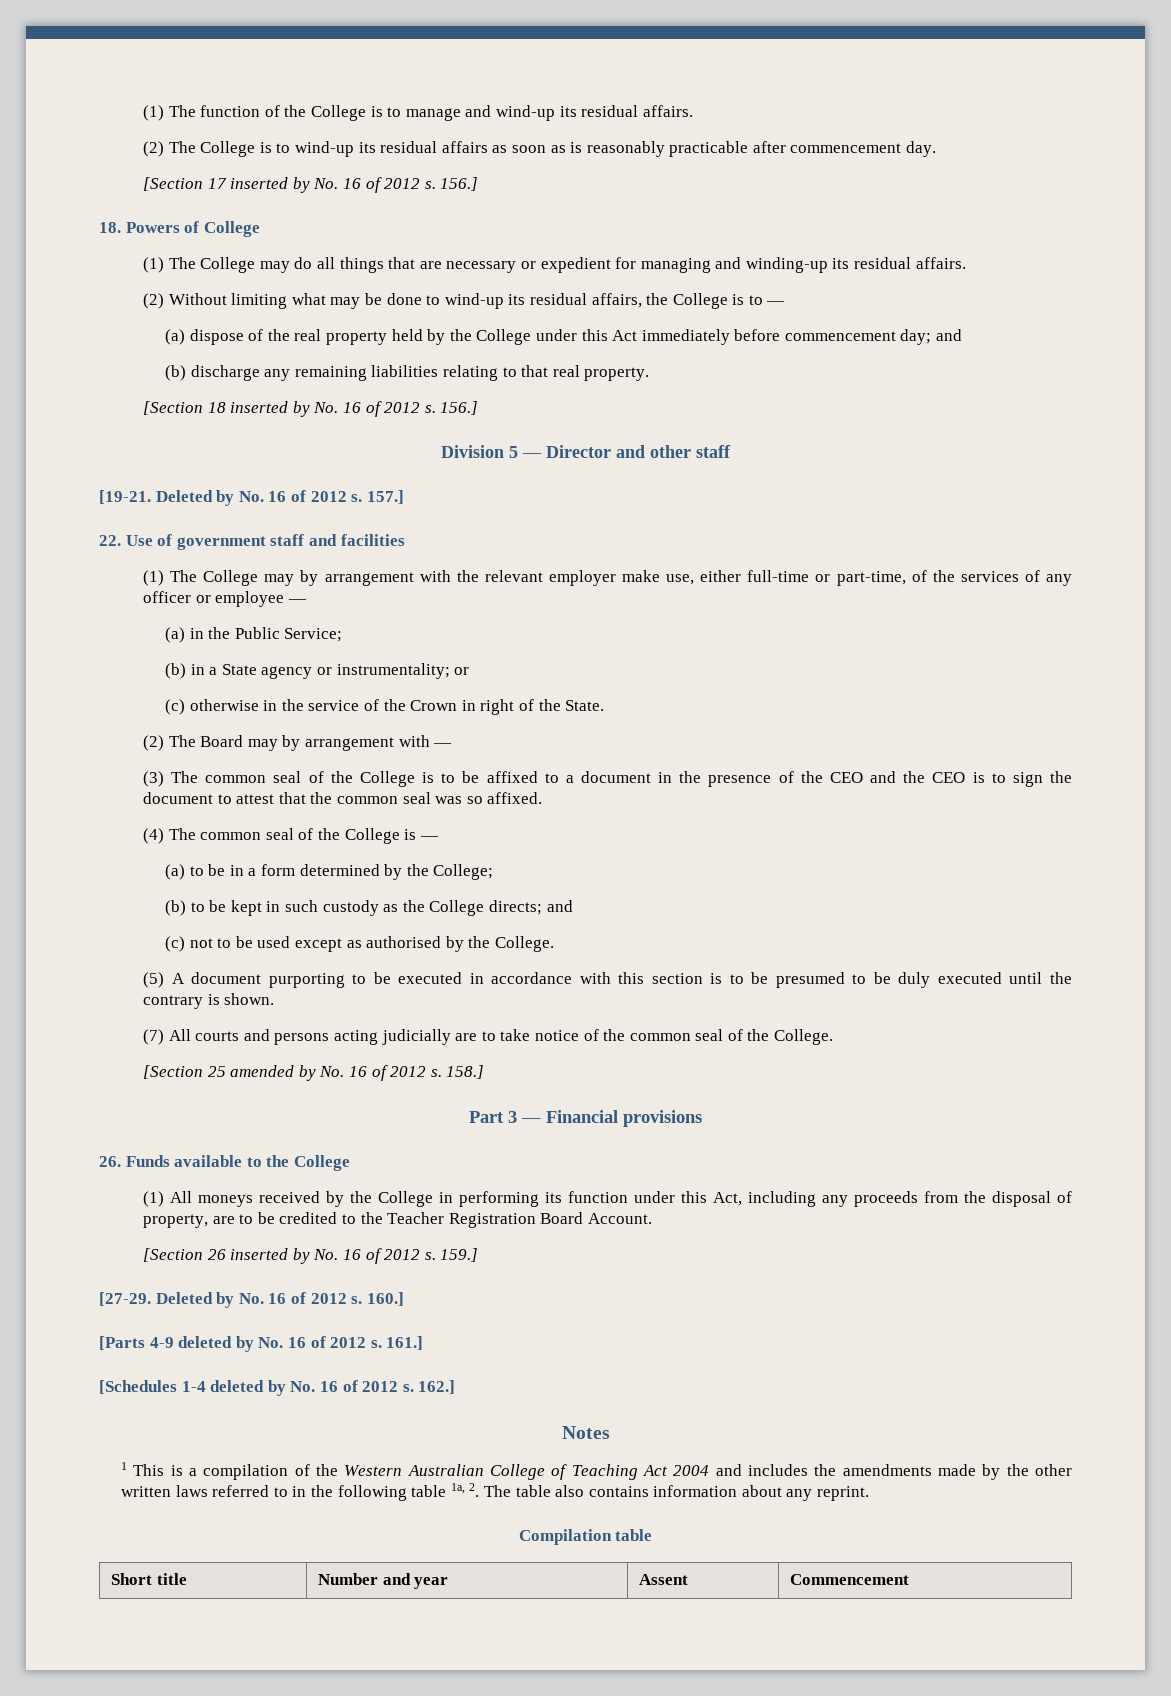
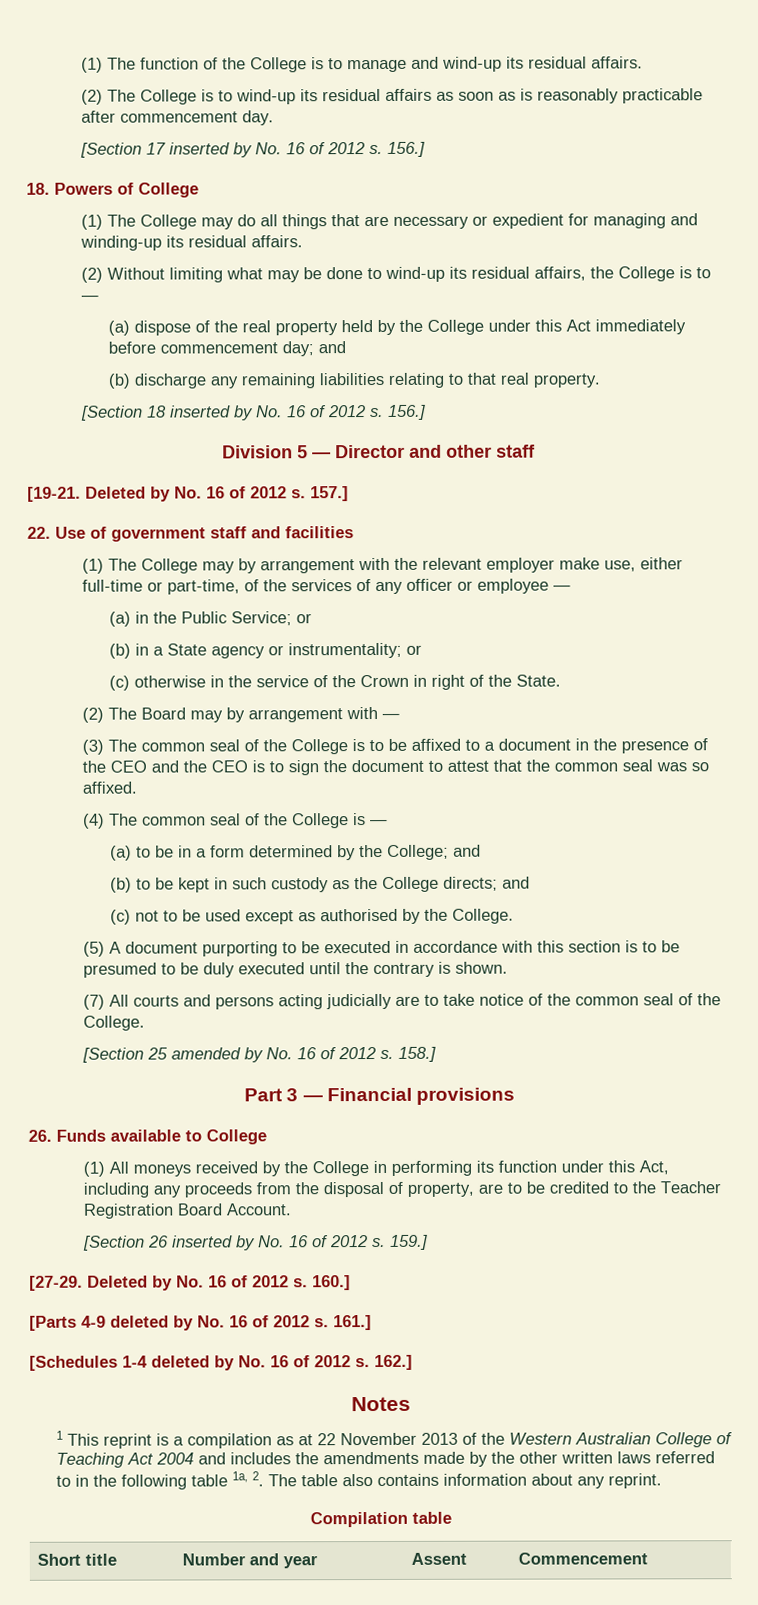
(343, 635) none -> [296,613,313,624] or
(494, 872) none -> [453,844,482,857] and
[266,1155,290,1167] the -> (202, 1136) none
(165, 1470) none -> [103,1433,153,1449] reprint
(289, 1472) none -> [276,1432,459,1446] as at 22 November 2013

